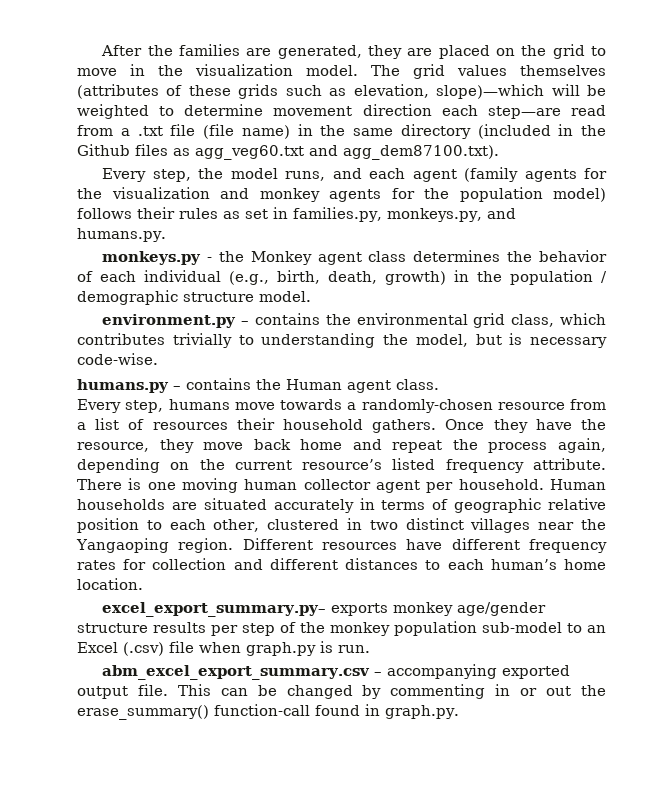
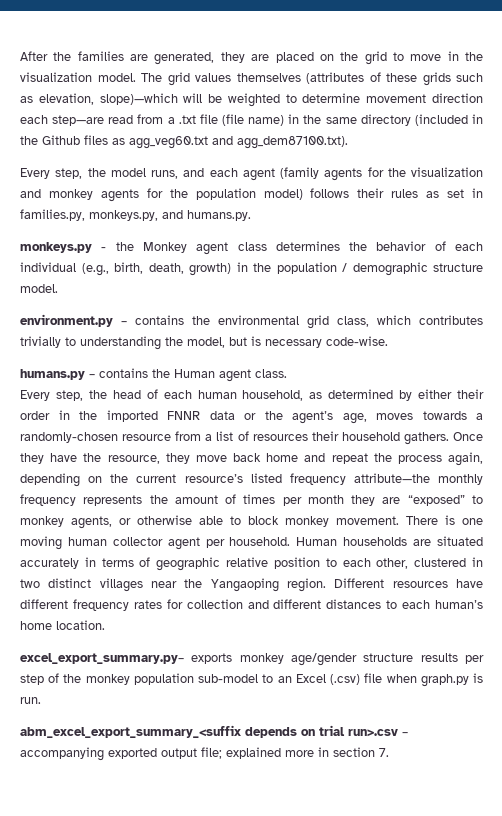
[168,399,275,410] humans move -> [88,389,485,401] [20,410,413,424] the head of each human household, as determined by either their order in the imported FNNR data or the agent’s age, moves
[533,458,606,470] attribute. -> [353,473,483,485] [20,494,483,506] [20,515,399,529] attribute—the monthly frequency represents the amount of times per month they are “exposed” to monkey agents, or otherwise able to block monkey movement.
[102,664,571,680] [77,684,607,699] [77,704,459,720] abm_excel_export_summary.csv – accompanying exported output file. This can be changed by commenting in or out the erase_summary() function-call found in graph.py. -> [20,725,408,738] [20,747,389,761] abm_excel_export_summary_<suffix depends on trial run>.csv – accompanying exported output file; explained more in section 7.

